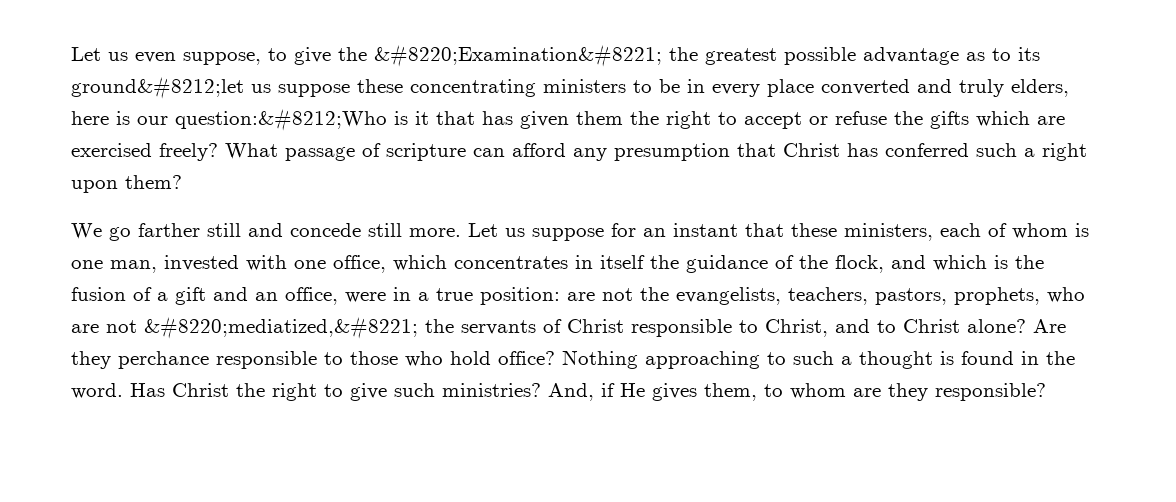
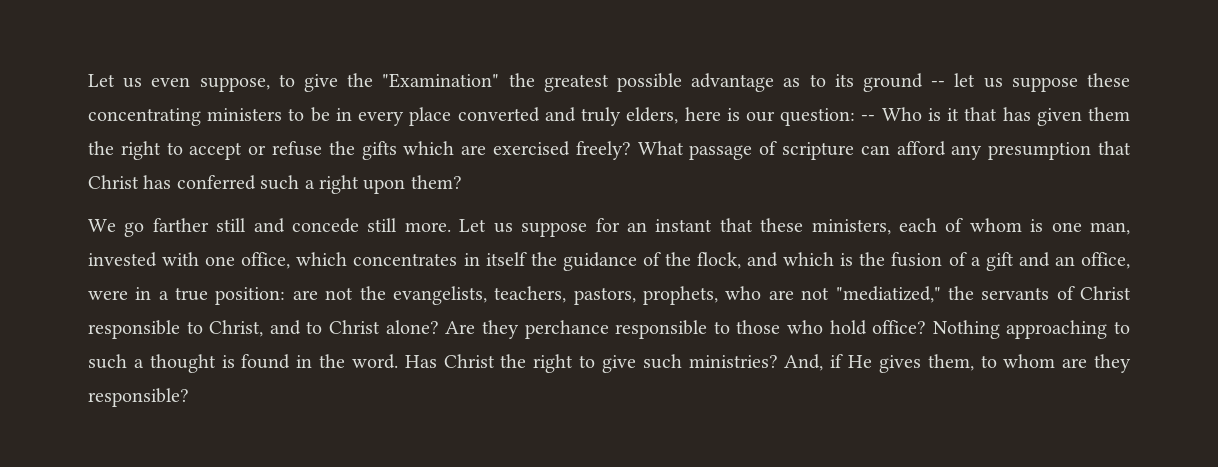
[374,44,662,67] &#8220;Examination&#8221; -> [382,73,500,88] "Examination"
[71,76,244,99] ground&#8212;let -> [863,73,976,92] ground -- let
[175,108,387,131] question:&#8212;Who -> [780,107,922,126] question: -- Who
[144,316,418,339] &#8220;mediatized,&#8221; -> [835,286,941,303] "mediatized,"

